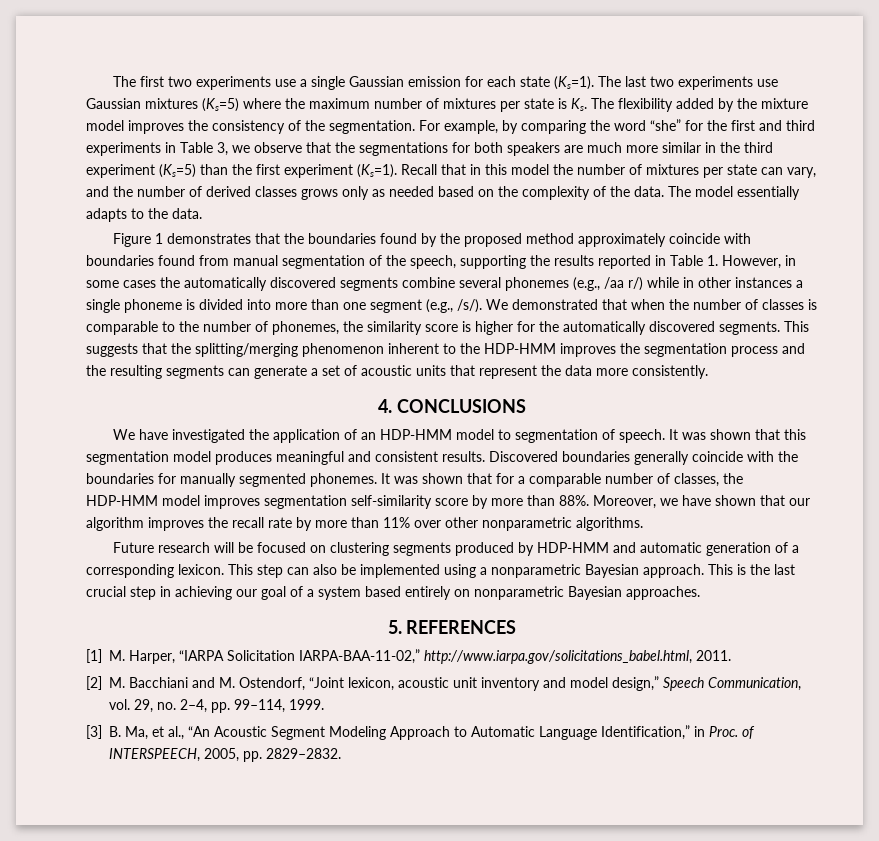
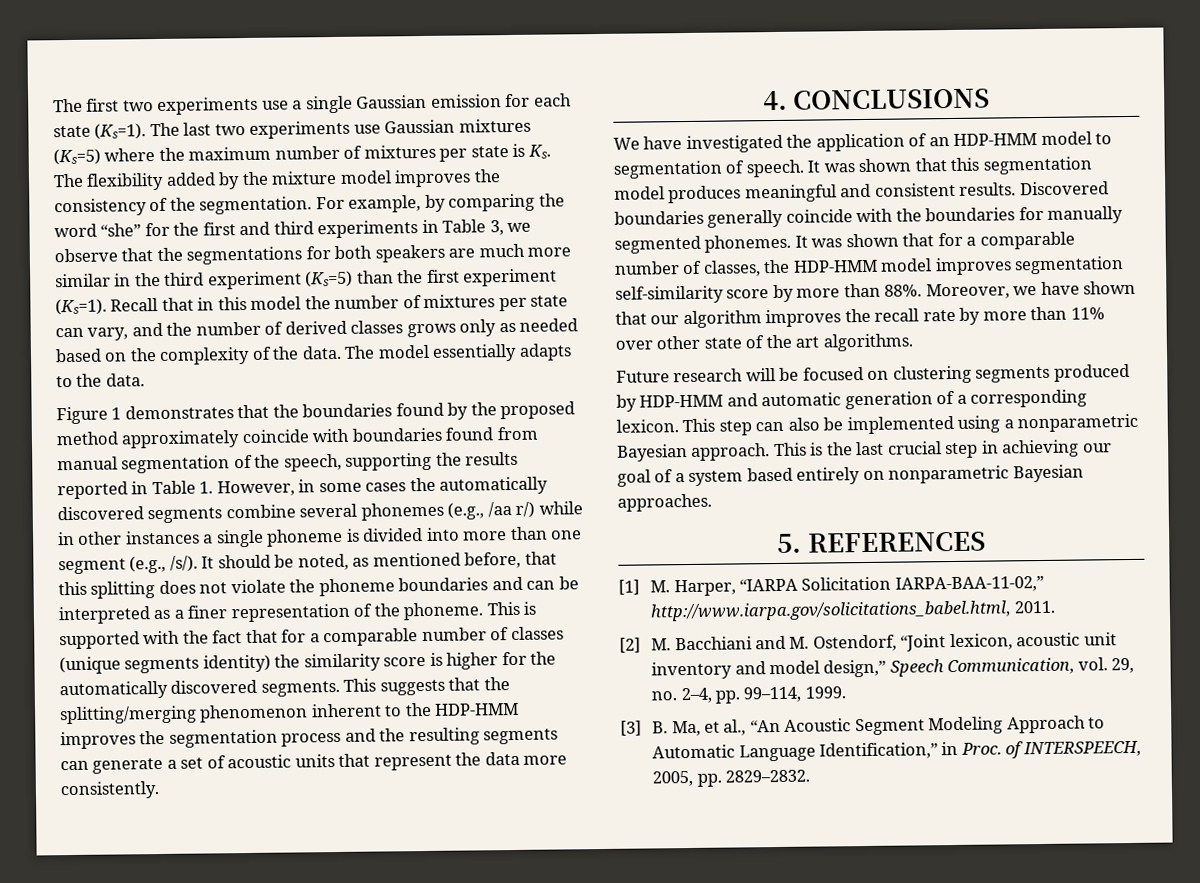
[486,299,817,310] [86,321,339,335] We demonstrated that when the number of classes is comparable to the number of phonemes, -> [201,551,557,571] [58,576,579,599] [58,601,537,625] [59,626,564,650] [59,654,271,675] It should be noted, as mentioned before, that this splitting does not violate the phoneme boundaries and can be interpreted as a finer representation of the phoneme. This is supported with the fact that for a comparable number of classes (unique segments identity)
[482,517,572,531] nonparametric -> [703,334,820,349] state of the art

